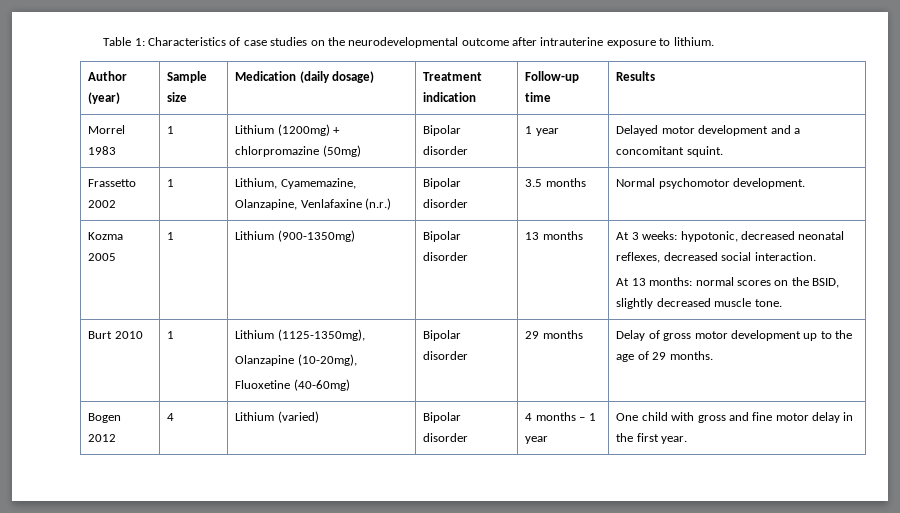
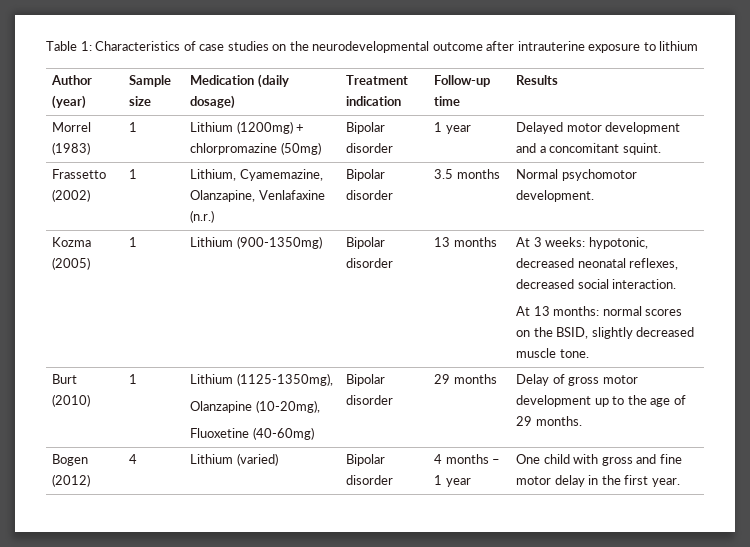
[673,37,714,46] lithium. -> [659,41,699,51] lithium
[88,146,117,155] 1983 -> [52,142,91,155] (1983)
[88,200,117,208] 2002 -> [52,189,91,202] (2002)
[88,253,117,261] 2005 -> [52,257,91,270] (2005)
[114,331,143,339] 2010 -> [52,394,91,407] (2010)
[88,434,117,442] 2012 -> [52,474,91,487] (2012)

